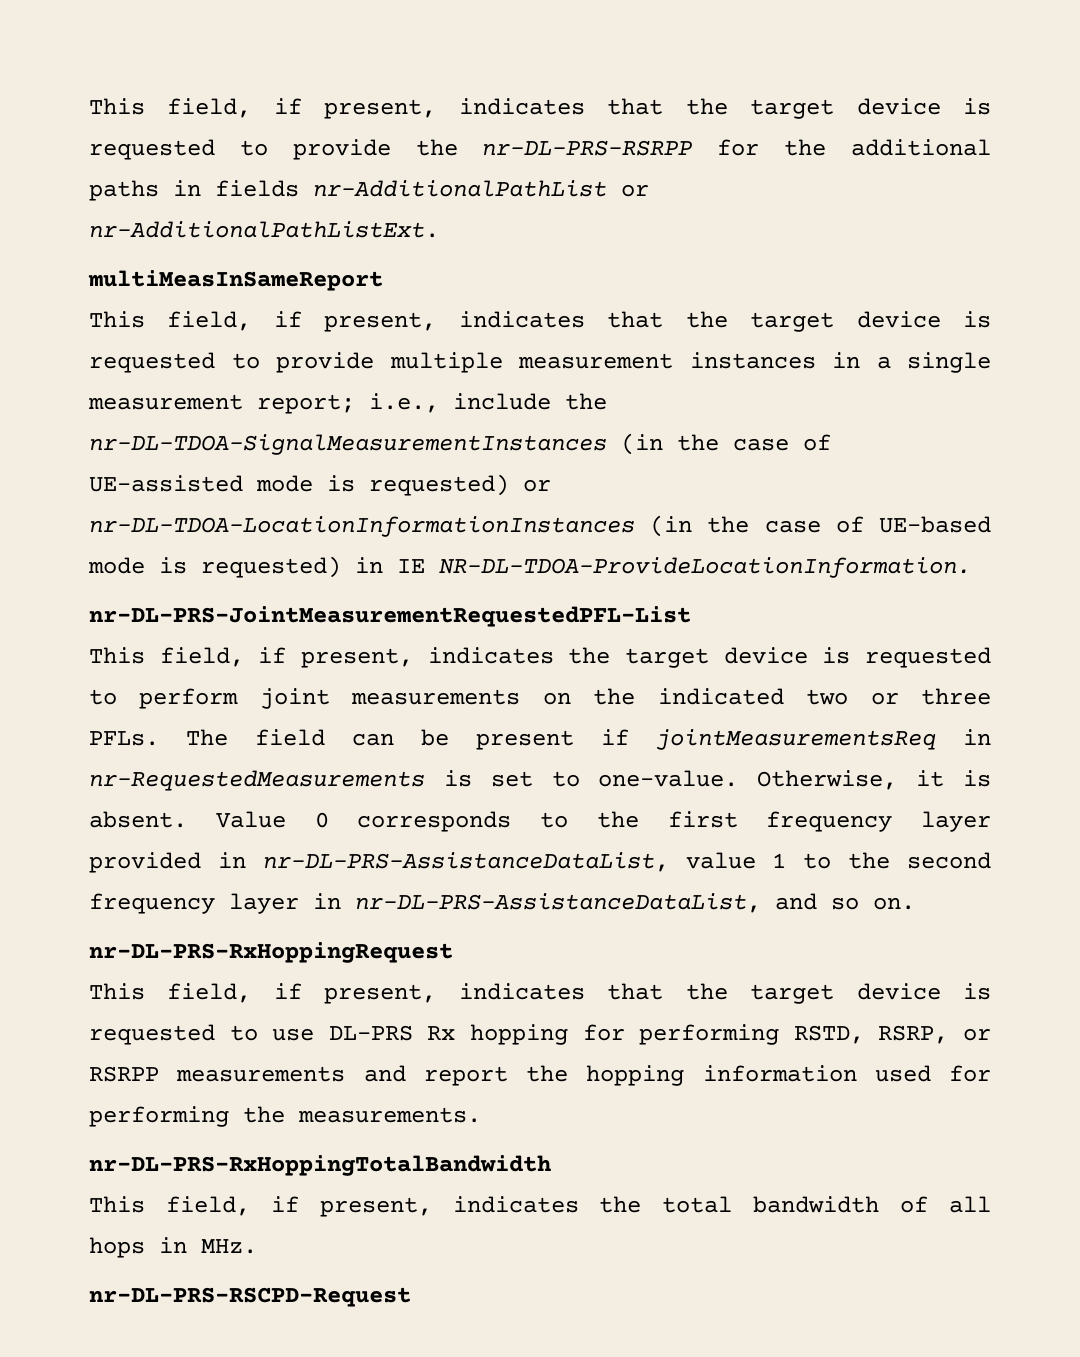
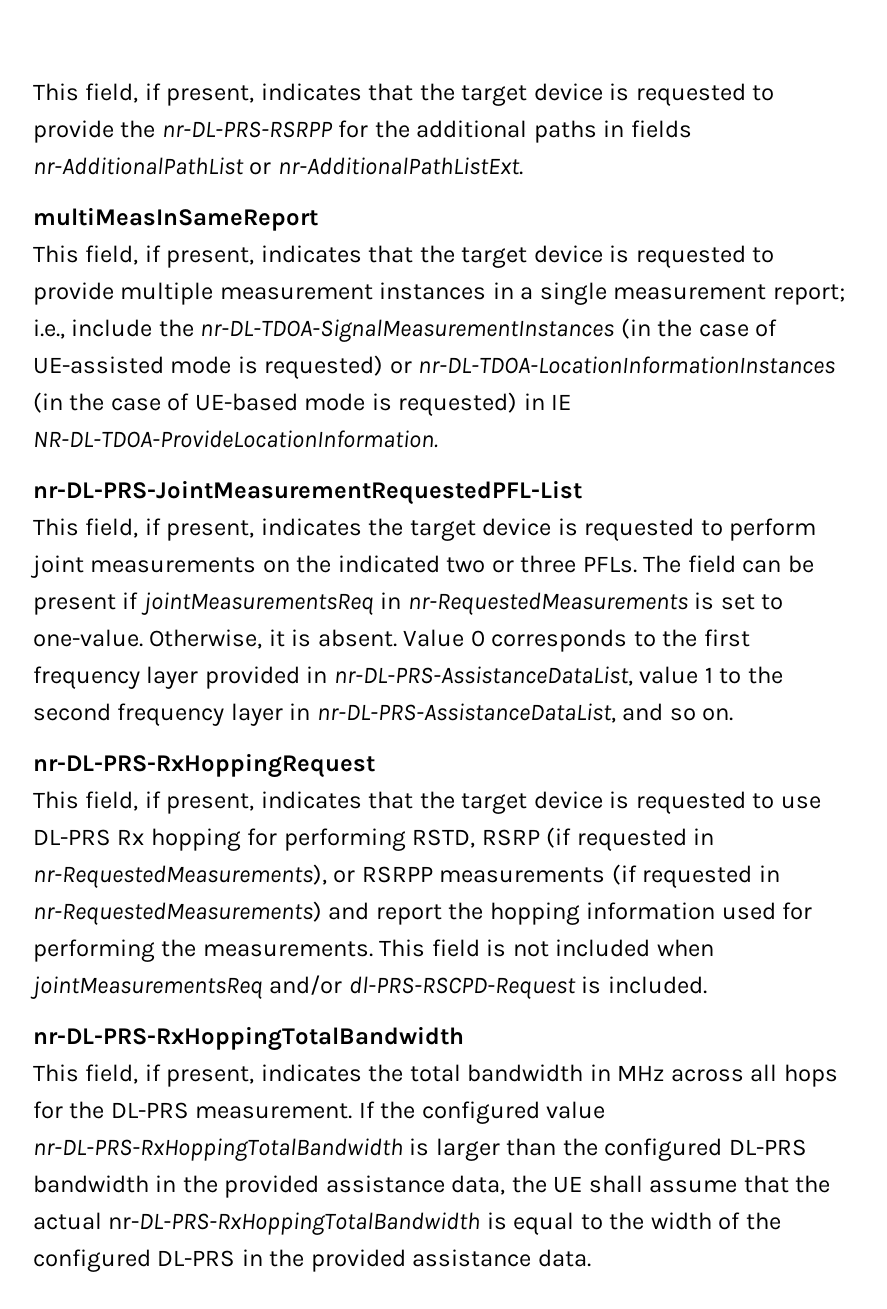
[878,1025,992,1044] [89,1066,346,1082] RSRP, or RSRPP measurements -> [481,827,715,851] [33,864,780,888] [33,901,322,925] RSRP (if requested in nr-RequestedMeasurements), or RSRPP measurements (if requested in nr-RequestedMeasurements)
(481, 1115) none -> [379,939,714,957] [30,975,707,999] This field is not included when jointMeasurementsReq and/or dl-PRS-RSCPD-Request is included.
[900,1196,992,1213] [89,1237,257,1258] [89,1287,411,1307] of all hops in MHz. // nr-DL-PRS-RSCPD-Request -> [589,1064,838,1087] [33,1101,606,1124] [33,1138,807,1161] [33,1175,831,1198] [33,1212,781,1235] [33,1249,591,1272] in MHz across all hops for the DL-PRS measurement. If the configured value nr-DL-PRS-RxHoppingTotalBandwidth is larger than the configured DL-PRS bandwidth in the provided assistance data, the UE shall assume that the actual nr-DL-PRS-RxHoppingTotalBandwidth is equal to the width of the configured DL-PRS in the provided assistance data.

